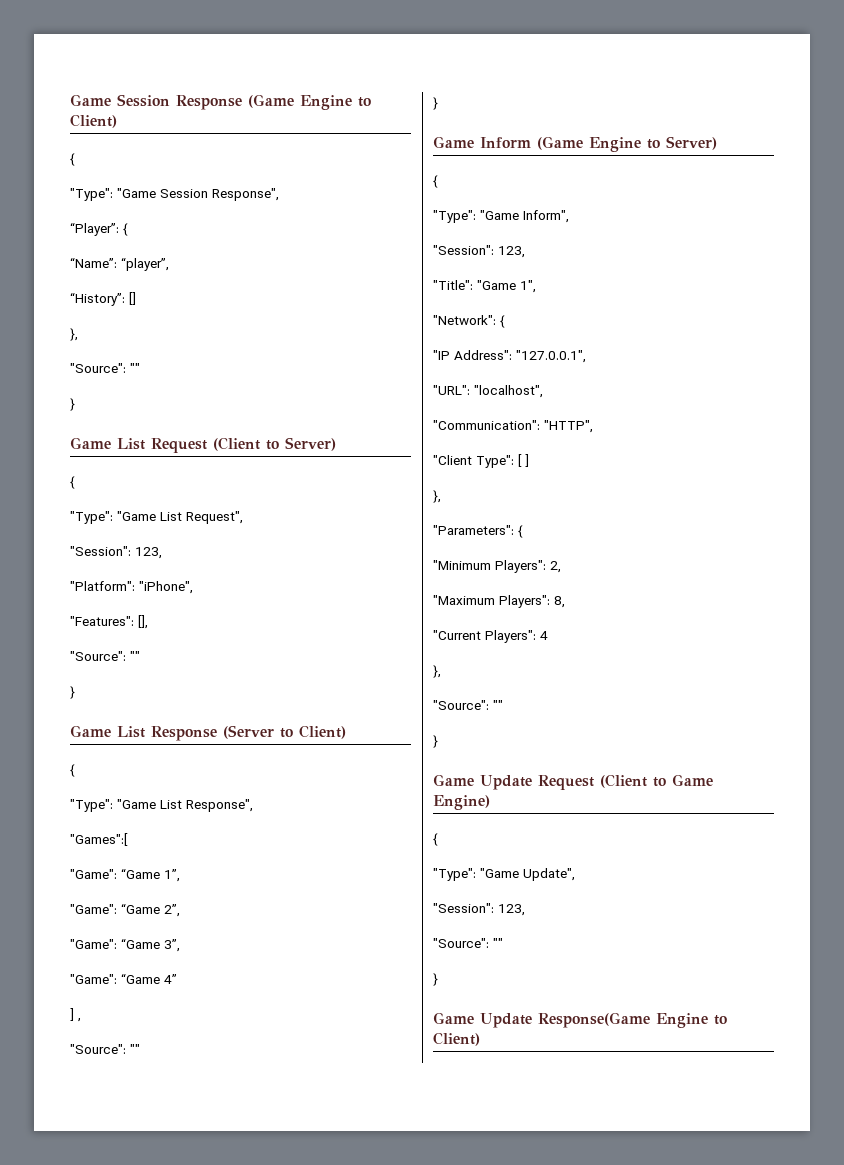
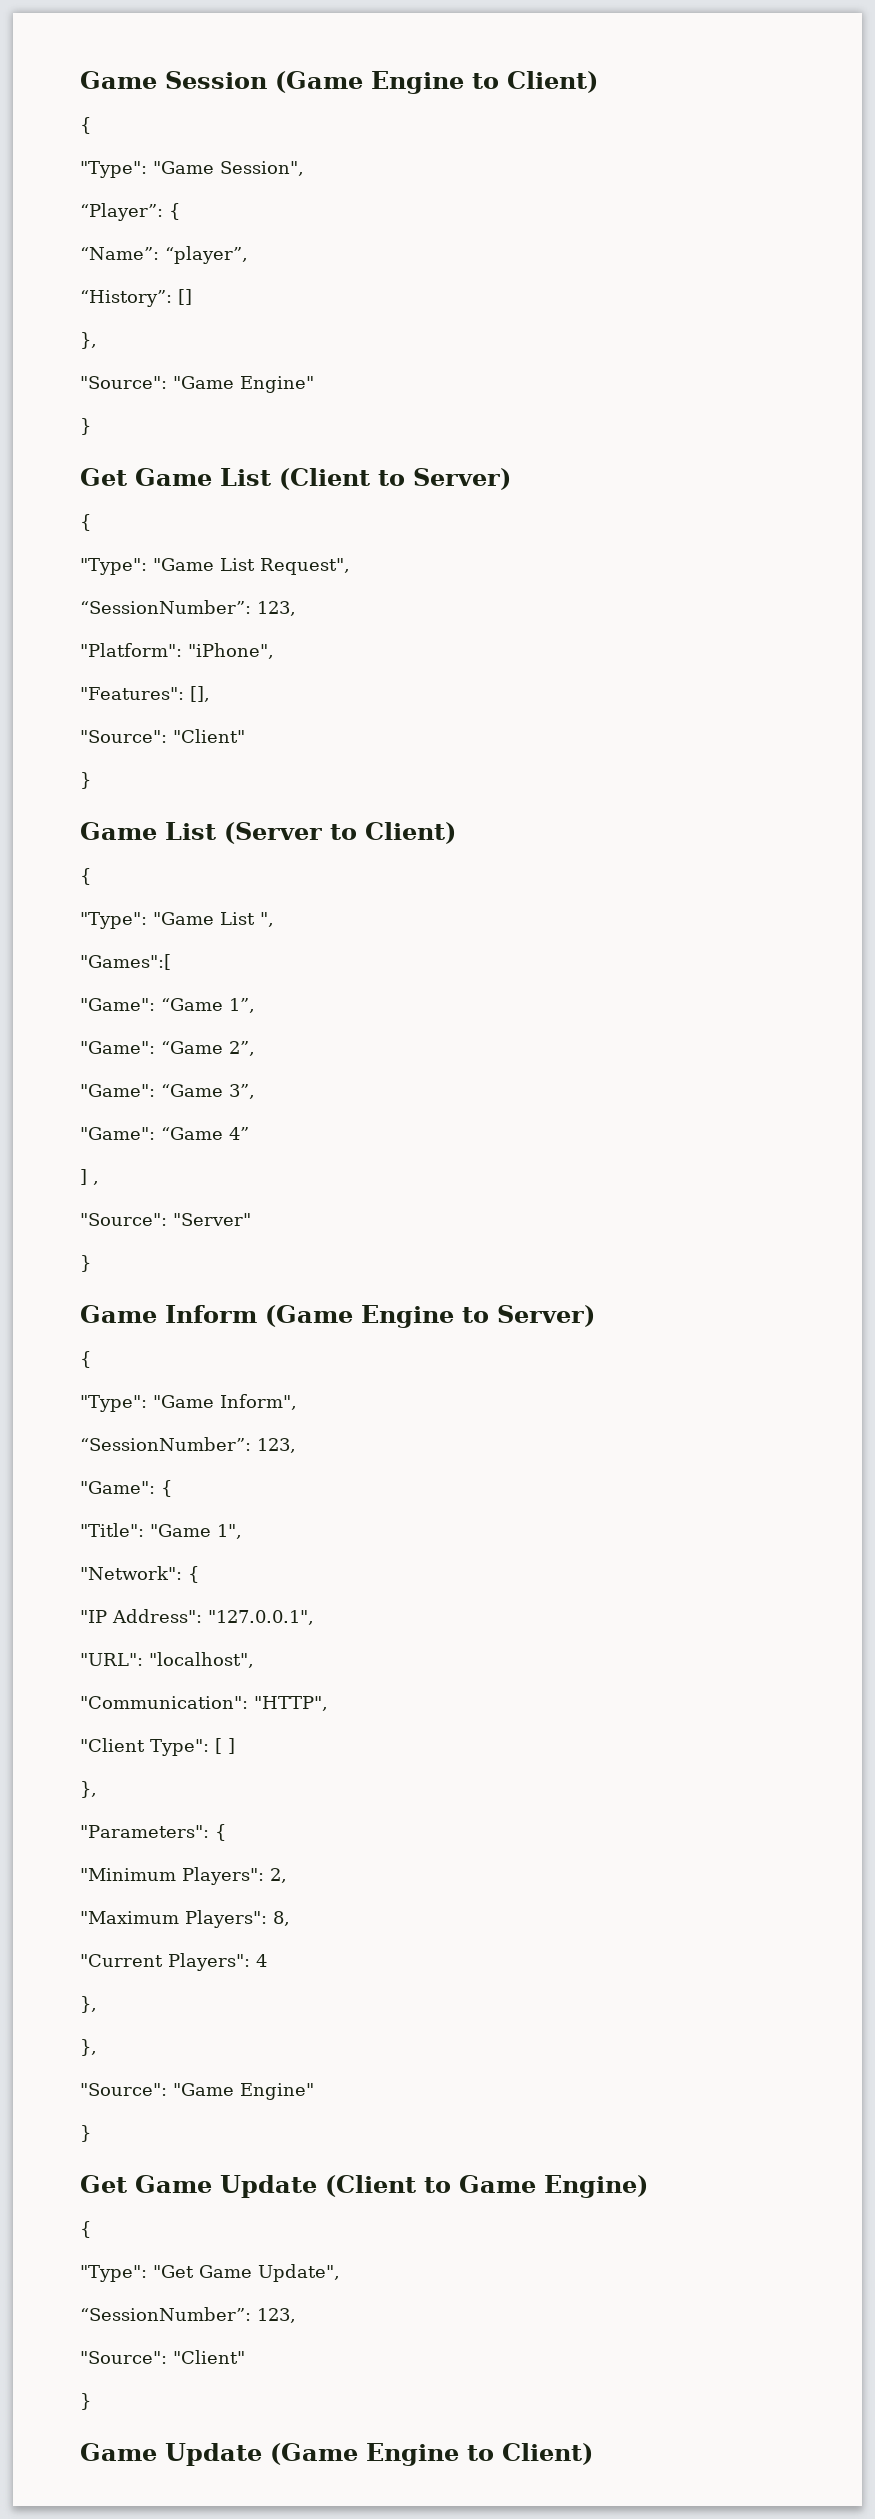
[176,95,242,110] Response -> (267, 80) none
[160,188,279,201] Session Response", -> [220,161,304,176] Session",
[130,363,140,373] [70,398,75,411] [70,437,207,453] "" // } // Game List Request -> [173,376,314,393] [80,418,91,435] [80,468,271,486] "Game Engine" // } // Get Game List
[70,546,131,556] "Session": -> [80,600,251,614] “SessionNumber”:
[130,651,140,661] [70,686,75,699] [70,725,217,741] "" // } // Game List Response -> [173,729,245,743] [80,772,91,789] [80,822,216,840] "Client" // } // Game List
[186,799,253,812] Response", -> [260,912,274,927] ",
[130,1044,140,1054] "" -> [173,1213,251,1226] "Server"
[433,245,525,258] "Session": 123, -> [80,1437,296,1453] [80,1480,172,1497] “SessionNumber”: 123, // "Game": {
[433,700,503,710] [433,735,438,748] [433,774,594,790] // "Source": "" // } // Game Update Request -> [80,2039,97,2056] [80,2083,314,2100] [80,2125,91,2142] [80,2175,317,2198] // }, // "Source": "Game Engine" // } // Get Game Update
[480,868,519,878] "Game -> [153,2265,252,2278] "Get Game
[433,903,494,913] "Session": -> [80,2307,251,2321] “SessionNumber”:
[493,938,503,948] [433,973,438,986] [433,1012,650,1028] "" // } // Game Update Response(Game -> [173,2350,245,2364] [80,2393,91,2410] [80,2443,358,2466] "Client" // } // Game Update (Game

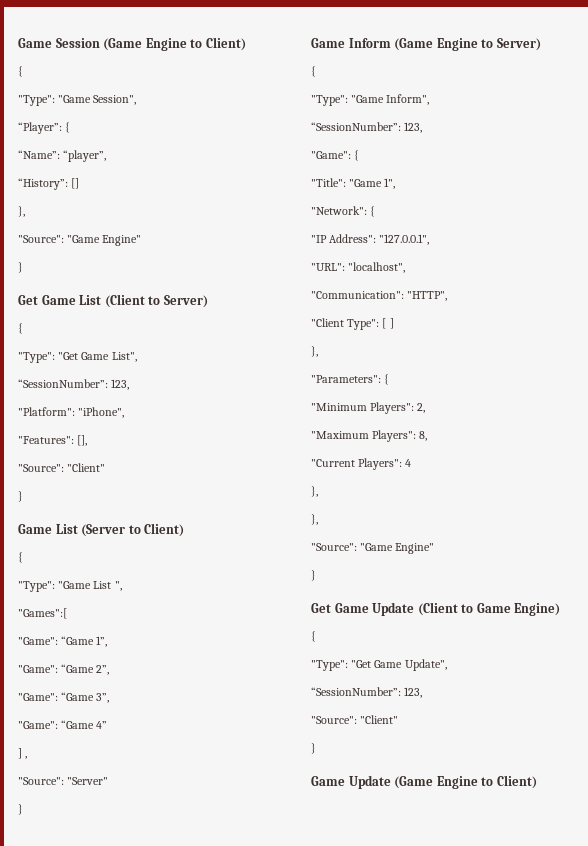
[153,558,350,575] "Game List Request", -> [58,352,137,362] "Get Game List",

